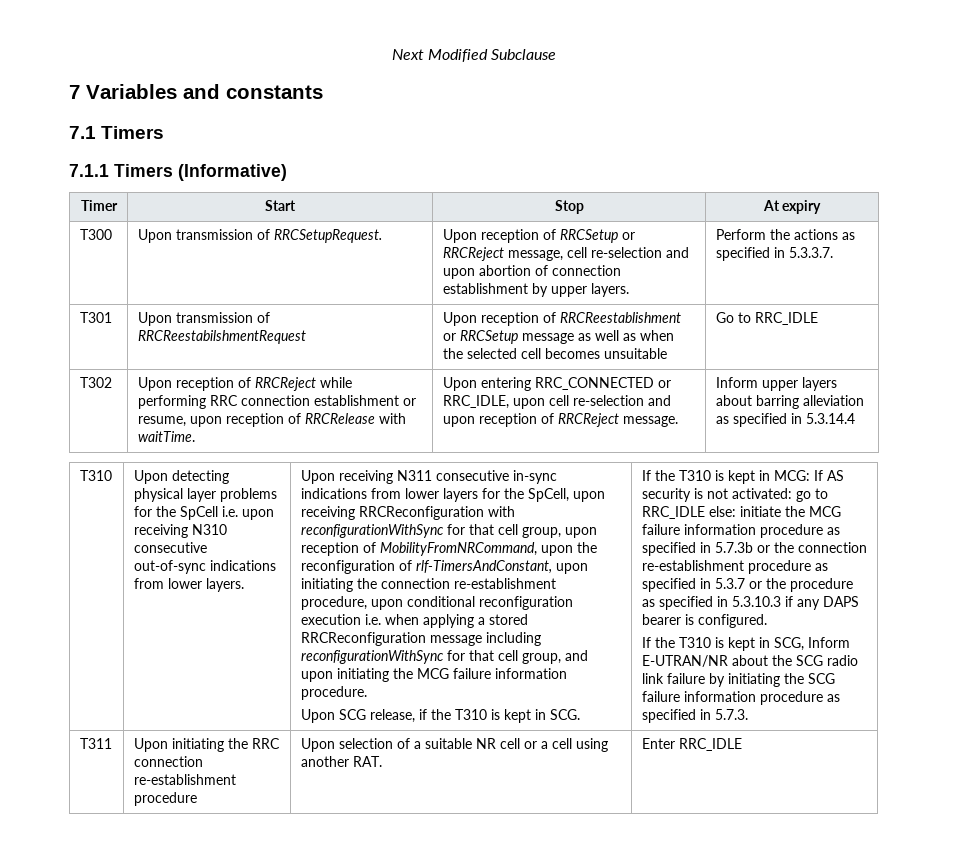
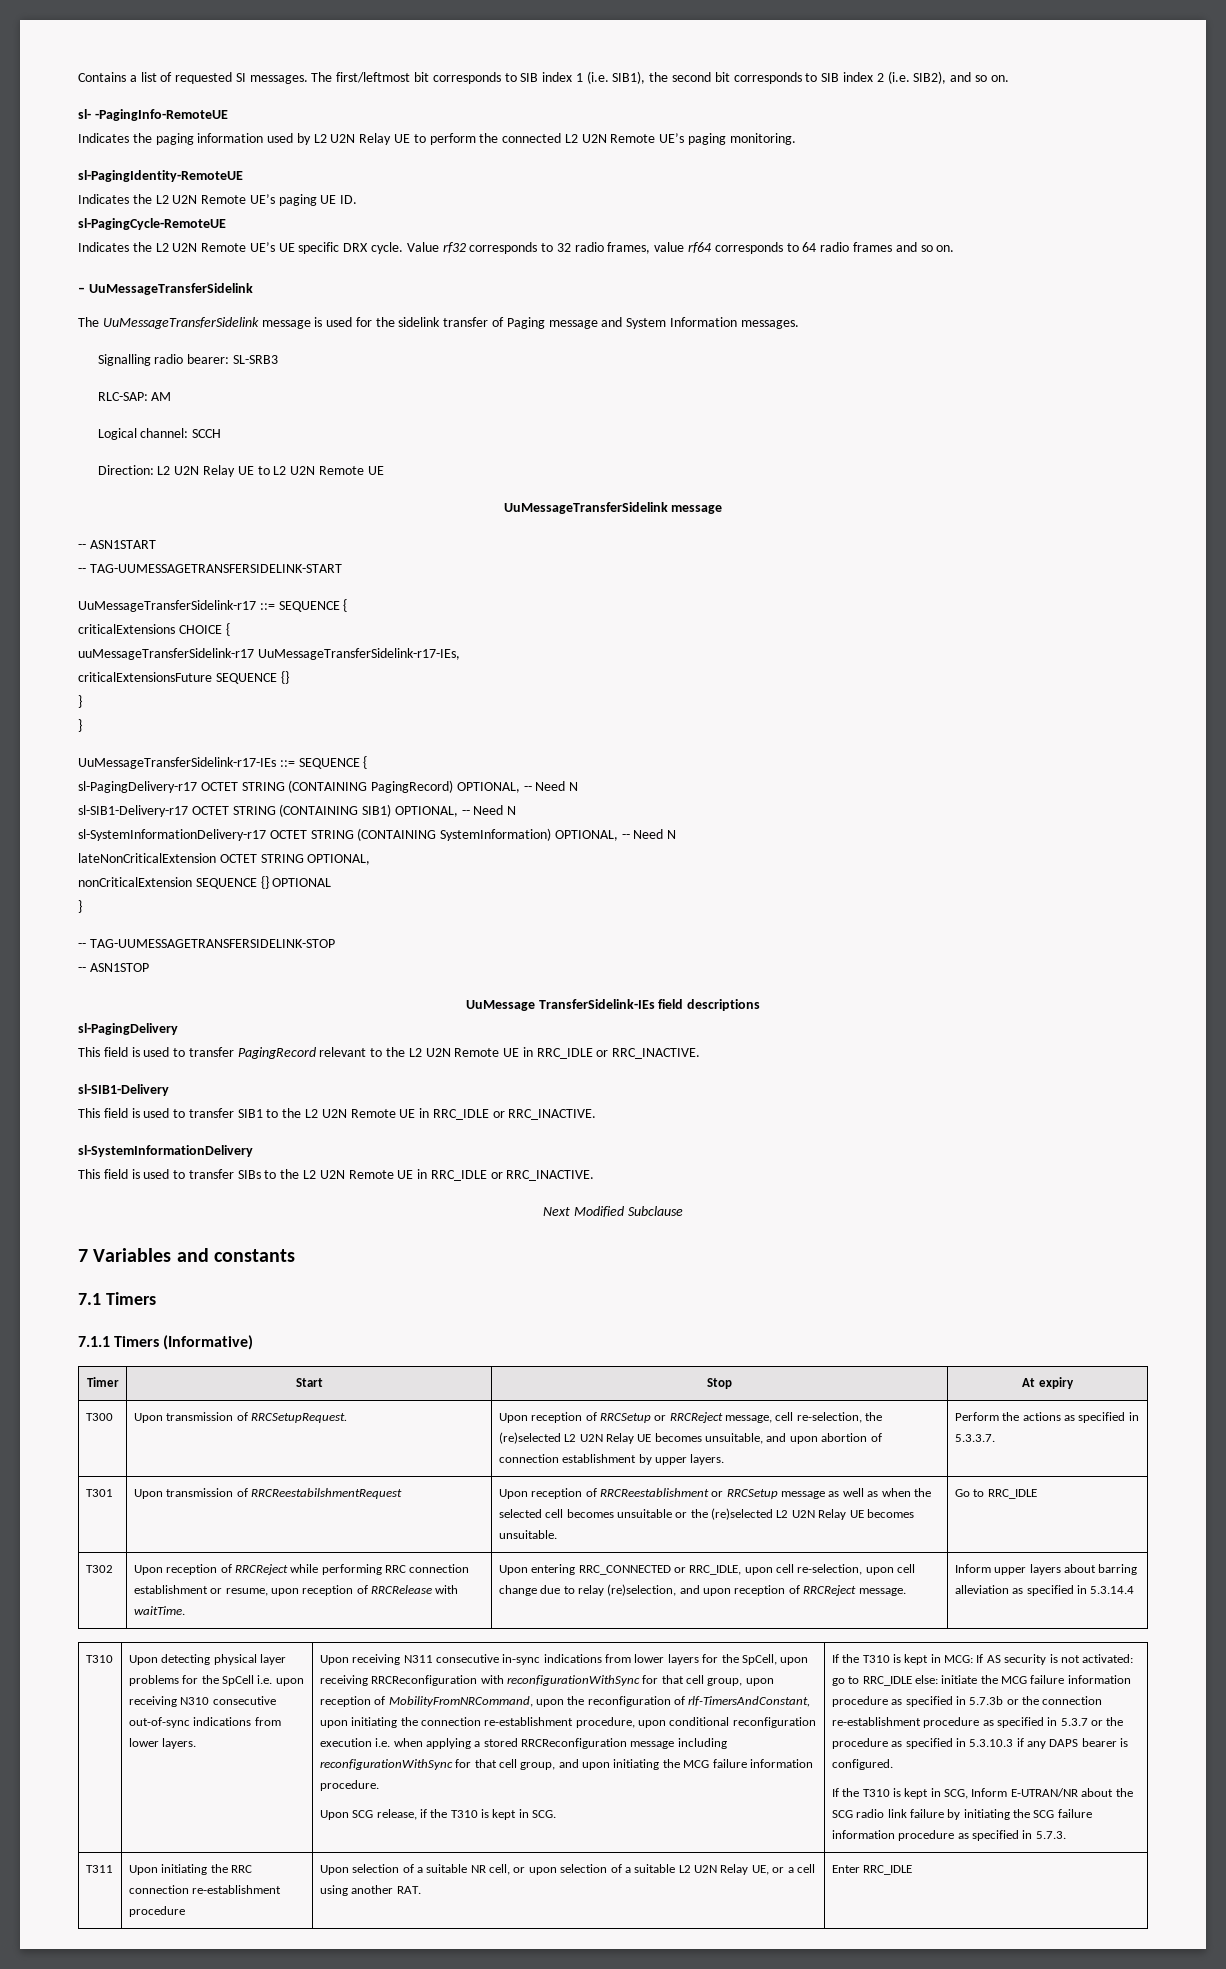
(391, 54) none -> [78,71,1009,84] [78,109,228,121] [78,133,796,145] [78,170,243,182] [78,194,358,206] [78,218,226,230] [78,242,955,254] [78,283,253,295] [78,317,799,329] [97,354,278,366] [97,392,172,401] [97,428,222,440] [97,465,384,477] [503,502,723,514] [78,540,156,549] [78,564,342,573] [78,599,348,612] [78,623,230,636] [78,648,460,660] [78,671,289,684] [78,695,82,708] [78,719,82,732] [78,756,368,769] [78,780,579,793] [78,804,517,817] [78,828,677,841] [78,853,371,865] [78,876,332,889] [78,900,82,913] [78,939,335,948] [78,963,149,972] [465,999,761,1011] [78,1023,178,1035] [78,1047,701,1059] [78,1084,169,1096] [78,1108,597,1120] [78,1145,253,1157] [78,1169,595,1181] Contains a list of requested SI messages. The first/leftmost bit corresponds to SIB index 1 (i.e. SIB1), the second bit corresponds to SIB index 2 (i.e. SIB2), and so on. // sl- -PagingInfo-RemoteUE // Indicates the paging information used by L2 U2N Relay UE to perform the connected L2 U2N Remote UE’s paging monitoring. // sl-PagingIdentity-RemoteUE // Indicates the L2 U2N Remote UE’s paging UE ID. // sl-PagingCycle-RemoteUE // Indicates the L2 U2N Remote UE’s UE specific DRX cycle. Value rf32 corresponds to 32 radio frames, value rf64 corresponds to 64 radio frames and so on. // – UuMessageTransferSidelink // The UuMessageTransferSidelink message is used for the sidelink transfer of Paging message and System Information messages. // Signalling radio bearer: SL-SRB3 // RLC-SAP: AM // Logical channel: SCCH // Direction: L2 U2N Relay UE to L2 U2N Remote UE // UuMessageTransferSidelink message // -- ASN1START // -- TAG-UUMESSAGETRANSFERSIDELINK-START // UuMessageTransferSidelink-r17 ::= SEQUENCE { // criticalExtensions CHOICE { // uuMessageTransferSidelink-r17 UuMessageTransferSidelink-r17-IEs, // criticalExtensionsFuture SEQUENCE {} // } // } // UuMessageTransferSidelink-r17-IEs ::= SEQUENCE { // sl-PagingDelivery-r17 OCTET STRING (CONTAINING PagingRecord) OPTIONAL, -- Need N // sl-SIB1-Delivery-r17 OCTET STRING (CONTAINING SIB1) OPTIONAL, -- Need N // sl-SystemInformationDelivery-r17 OCTET STRING (CONTAINING SystemInformation) OPTIONAL, -- Need N // lateNonCriticalExtension OCTET STRING OPTIONAL, // nonCriticalExtension SEQUENCE {} OPTIONAL // } // -- TAG-UUMESSAGETRANSFERSIDELINK-STOP // -- ASN1STOP // UuMessage TransferSidelink-IEs field descriptions // sl-PagingDelivery // This field is used to transfer PagingRecord relevant to the L2 U2N Remote UE in RRC_IDLE or RRC_INACTIVE. // sl-SIB1-Delivery // This field is used to transfer SIB1 to the L2 U2N Remote UE in RRC_IDLE or RRC_INACTIVE. // sl-SystemInformationDelivery // This field is used to transfer SIBs to the L2 U2N Remote UE in RRC_IDLE or RRC_INACTIVE. //
[590,247,662,258] re-selection -> [796,1412,883,1423] [498,1432,763,1444] re-selection, the (re)selected L2 U2N Relay UE becomes unsuitable,
(667, 353) none -> [675,1508,914,1520] [498,1530,557,1539] or the (re)selected L2 U2N Relay UE becomes unsuitable.
[572,395,644,406] re-selection -> [797,1564,916,1575] [498,1584,677,1596] re-selection, upon cell change due to relay (re)selection,
[499,738,520,749] cell -> [488,1864,769,1875] cell, or upon selection of a suitable L2 U2N Relay UE,

